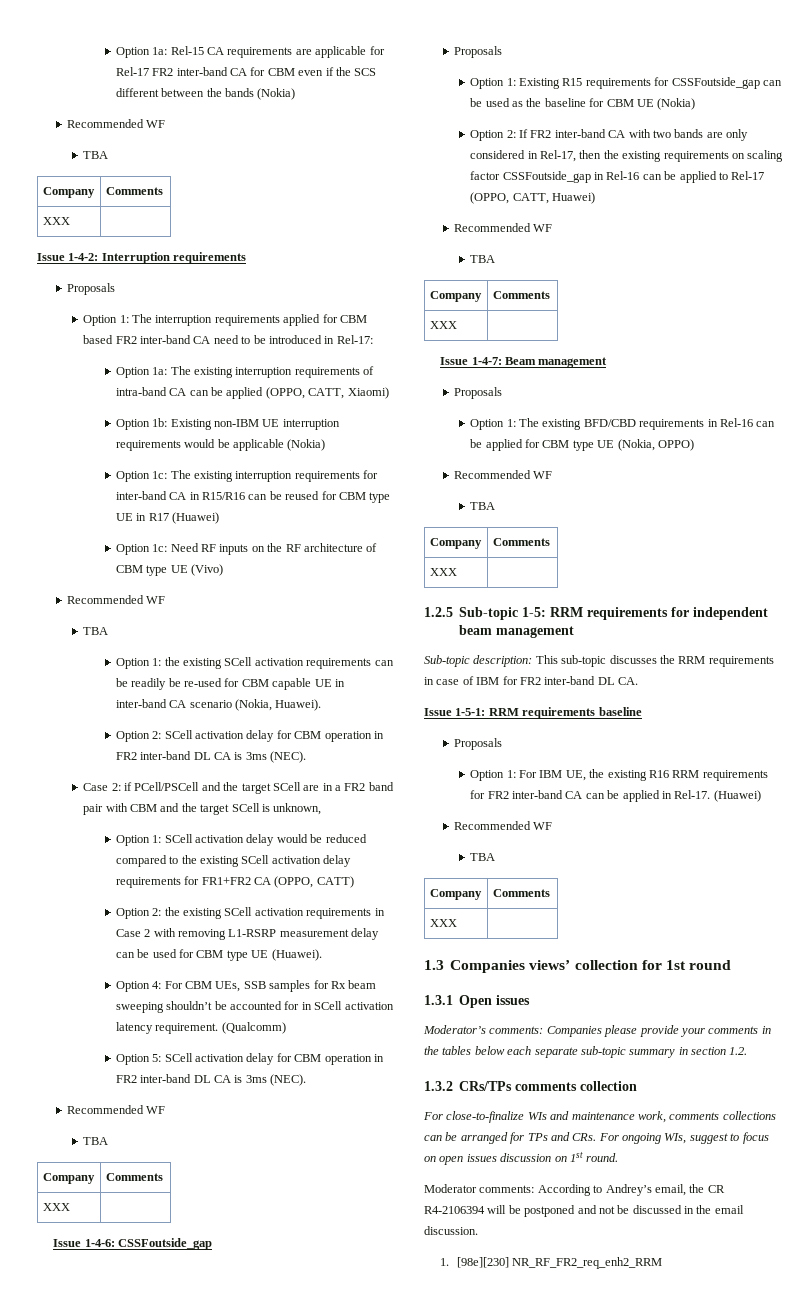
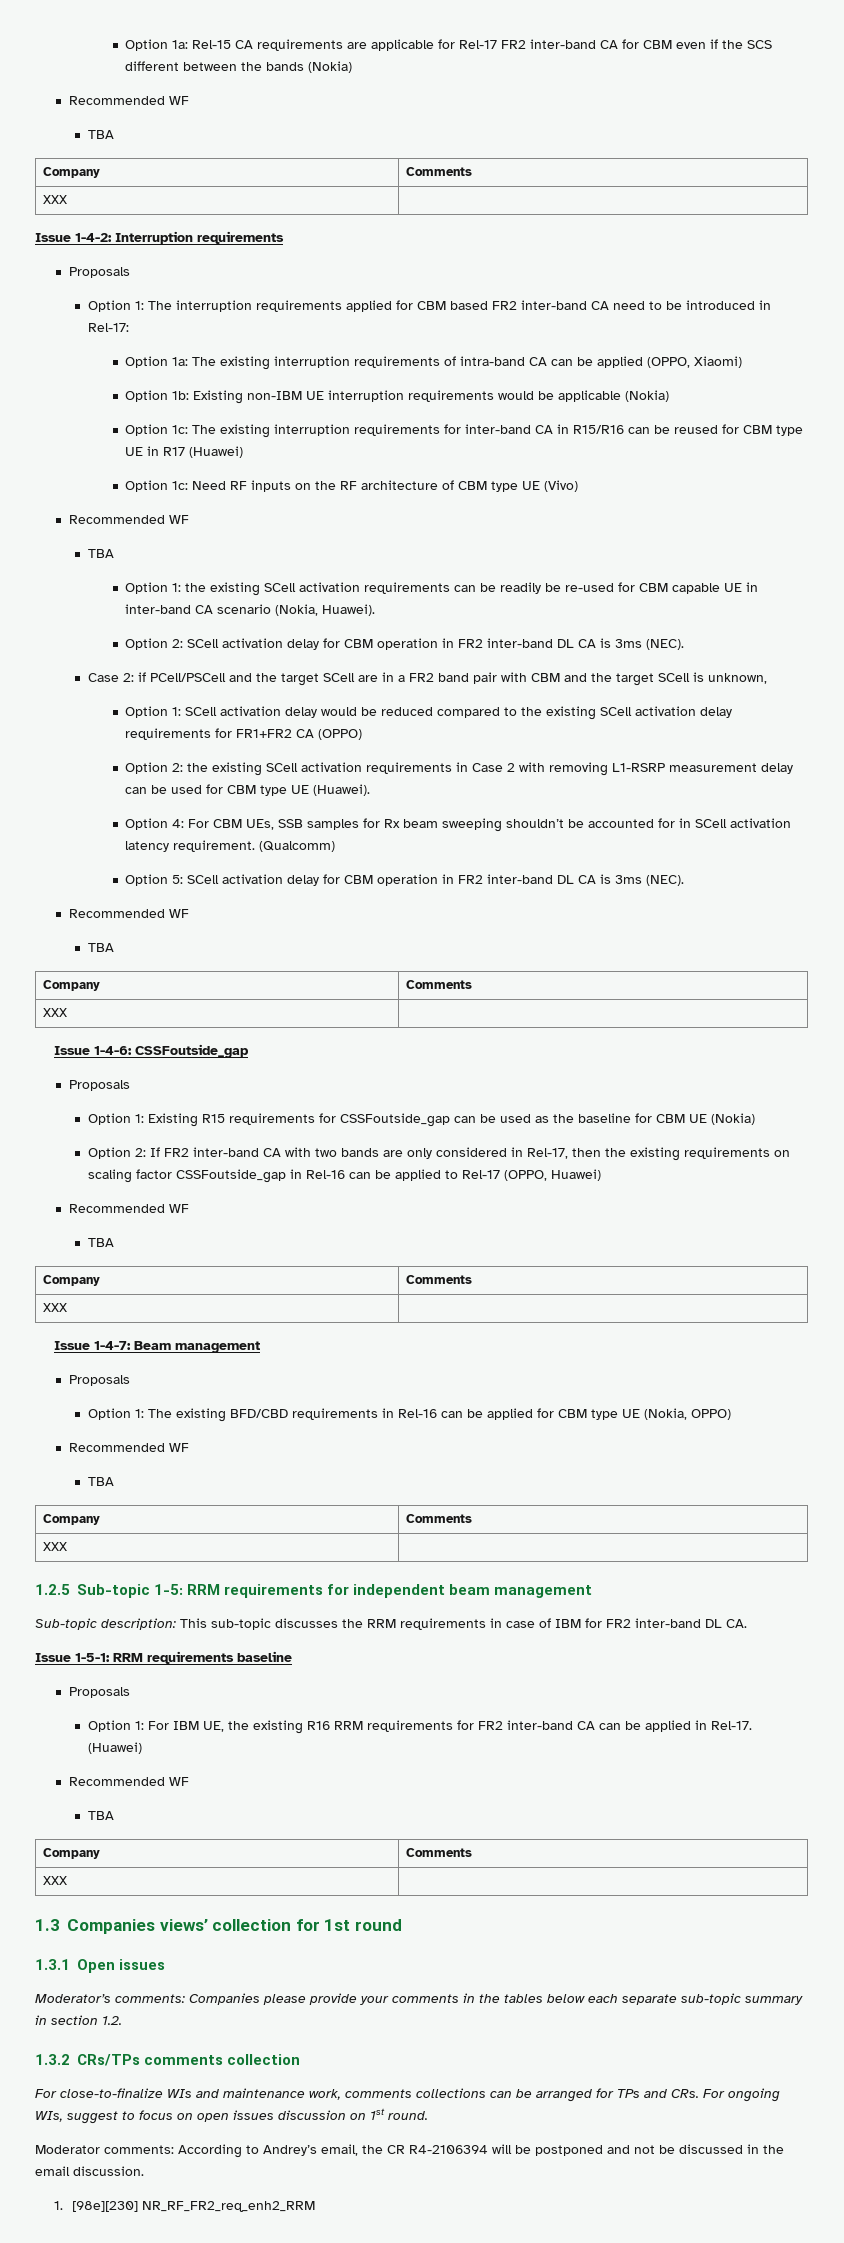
[308,388,345,399] CATT, -> (691, 362) none
[274,876,354,888] (OPPO, CATT) -> [318,729,363,740] (OPPO)
[512,193,549,204] CATT, -> (547, 1175) none

